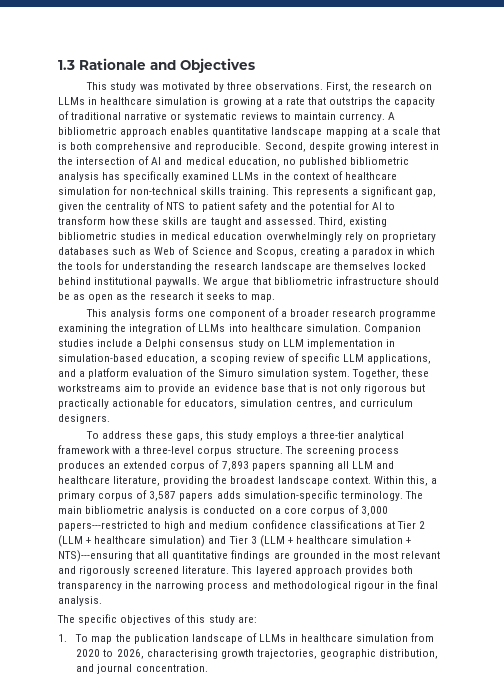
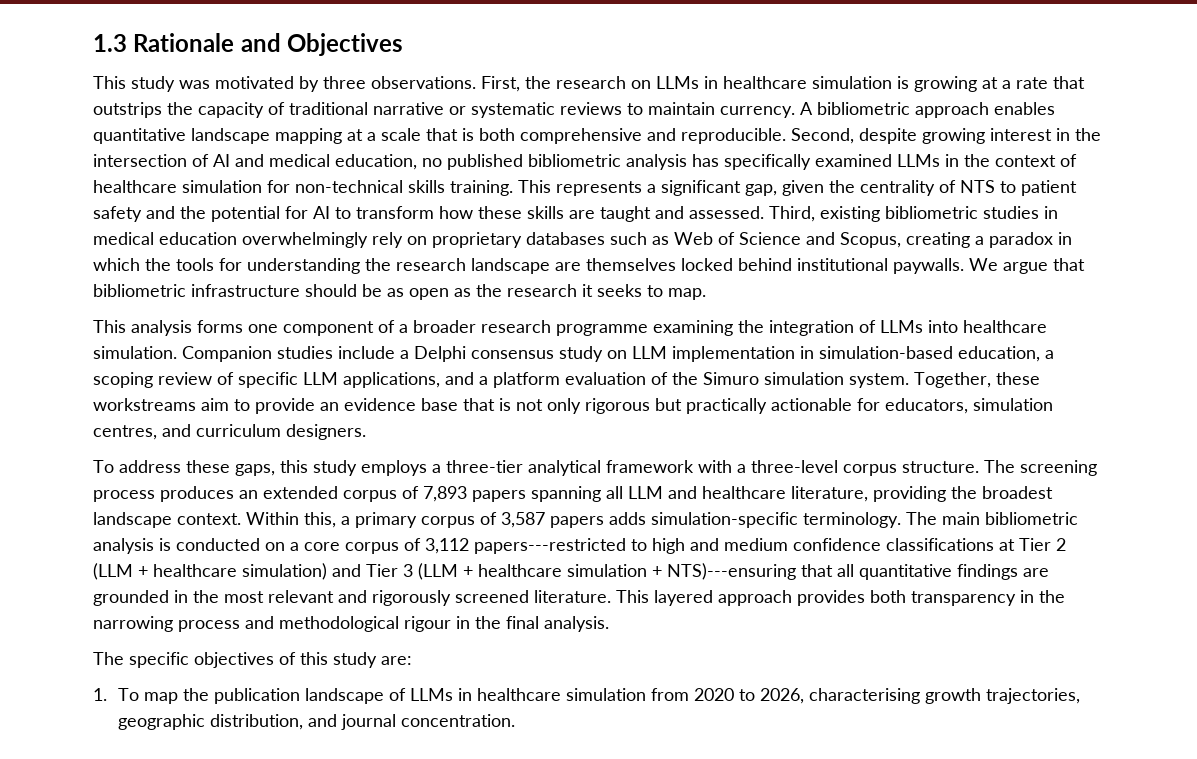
[361,506,389,516] 3,000 -> [425,538,469,554] 3,112

